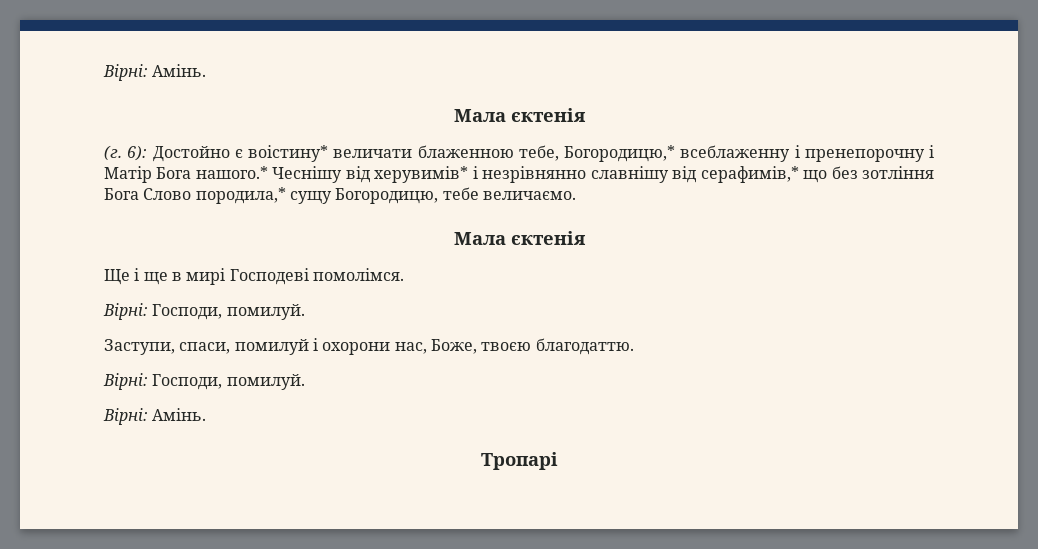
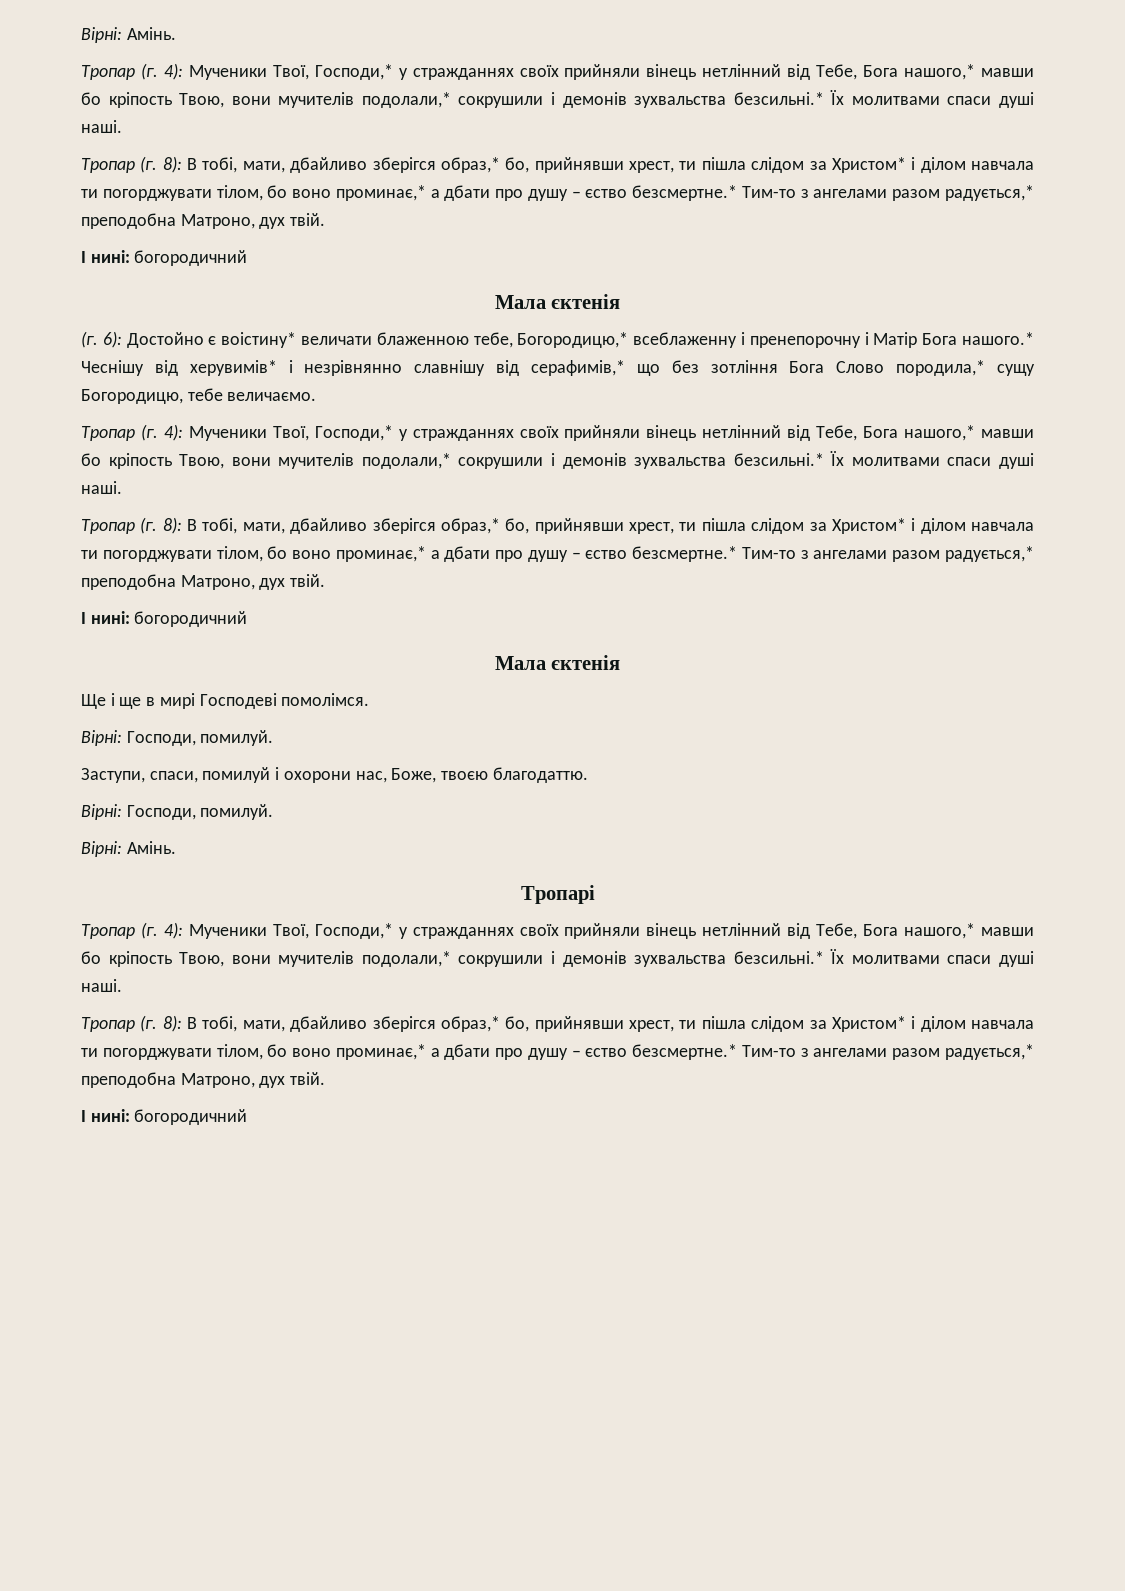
[103,64,207,81] Вірні: Амінь. -> [81,27,176,43] [81,63,1034,80] [81,90,1034,108] [81,120,122,133] [81,156,1034,173] [81,185,1034,201] [81,213,326,229] [81,250,248,266] Вірні: Амінь. // Тропар (г. 4): Мученики Твої, Господи,* у стражданнях своїх прийняли вінець нетлінний від Тебе, Бога нашого,* мавши бо кріпость Твою, вони мучителів подолали,* сокрушили і демонів зухвальства безсильні.* Їх молитвами спаси душі наші. // Тропар (г. 8): В тобі, мати, дбайливо зберігся образ,* бо, прийнявши хрест, ти пішла слідом за Христом* і ділом навчала ти погорджувати тілом, бо воно проминає,* а дбати про душу – єство безсмертне.* Тим-то з ангелами разом радується,* преподобна Матроно, дух твій. // І нині: богородичний
(576, 195) none -> [81,424,1034,441] [81,451,1034,469] [81,481,122,494] [81,517,1034,534] [81,546,1034,562] [81,574,326,590] [81,611,248,627] // Тропар (г. 4): Мученики Твої, Господи,* у стражданнях своїх прийняли вінець нетлінний від Тебе, Бога нашого,* мавши бо кріпость Твою, вони мучителів подолали,* сокрушили і демонів зухвальства безсильні.* Їх молитвами спаси душі наші. // Тропар (г. 8): В тобі, мати, дбайливо зберігся образ,* бо, прийнявши хрест, ти пішла слідом за Христом* і ділом навчала ти погорджувати тілом, бо воно проминає,* а дбати про душу – єство безсмертне.* Тим-то з ангелами разом радується,* преподобна Матроно, дух твій. // І нині: богородичний
(558, 461) none -> [81,922,1034,939] [81,949,1034,967] [81,979,122,992] [81,1015,1034,1032] [81,1044,1034,1060] [81,1072,326,1088] [81,1109,248,1125] // Тропар (г. 4): Мученики Твої, Господи,* у стражданнях своїх прийняли вінець нетлінний від Тебе, Бога нашого,* мавши бо кріпость Твою, вони мучителів подолали,* сокрушили і демонів зухвальства безсильні.* Їх молитвами спаси душі наші. // Тропар (г. 8): В тобі, мати, дбайливо зберігся образ,* бо, прийнявши хрест, ти пішла слідом за Христом* і ділом навчала ти погорджувати тілом, бо воно проминає,* а дбати про душу – єство безсмертне.* Тим-то з ангелами разом радується,* преподобна Матроно, дух твій. // І нині: богородичний

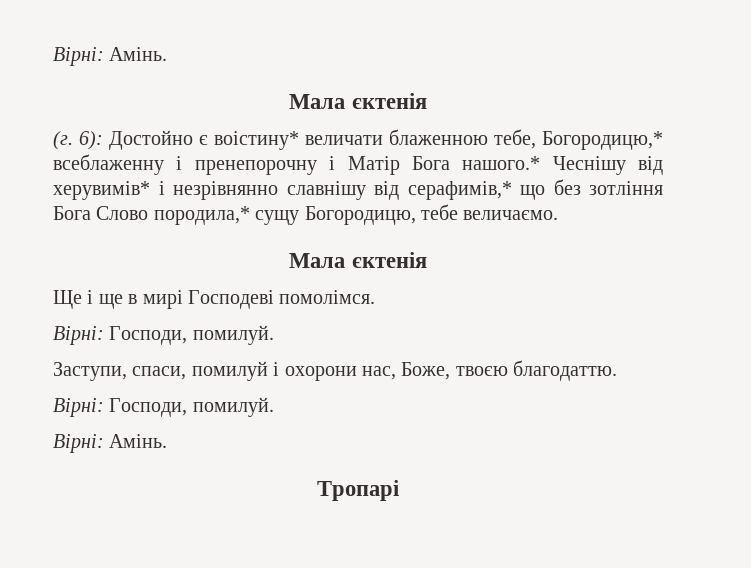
[81,27,176,43] [81,63,1034,80] [81,90,1034,108] [81,120,122,133] [81,156,1034,173] [81,185,1034,201] [81,213,326,229] [81,250,248,266] Вірні: Амінь. // Тропар (г. 4): Мученики Твої, Господи,* у стражданнях своїх прийняли вінець нетлінний від Тебе, Бога нашого,* мавши бо кріпость Твою, вони мучителів подолали,* сокрушили і демонів зухвальства безсильні.* Їх молитвами спаси душі наші. // Тропар (г. 8): В тобі, мати, дбайливо зберігся образ,* бо, прийнявши хрест, ти пішла слідом за Христом* і ділом навчала ти погорджувати тілом, бо воно проминає,* а дбати про душу – єство безсмертне.* Тим-то з ангелами разом радується,* преподобна Матроно, дух твій. // І нині: богородичний -> [53,47,168,66] Вірні: Амінь.
[81,424,1034,441] [81,451,1034,469] [81,481,122,494] [81,517,1034,534] [81,546,1034,562] [81,574,326,590] [81,611,248,627] // Тропар (г. 4): Мученики Твої, Господи,* у стражданнях своїх прийняли вінець нетлінний від Тебе, Бога нашого,* мавши бо кріпость Твою, вони мучителів подолали,* сокрушили і демонів зухвальства безсильні.* Їх молитвами спаси душі наші. // Тропар (г. 8): В тобі, мати, дбайливо зберігся образ,* бо, прийнявши хрест, ти пішла слідом за Христом* і ділом навчала ти погорджувати тілом, бо воно проминає,* а дбати про душу – єство безсмертне.* Тим-то з ангелами разом радується,* преподобна Матроно, дух твій. // І нині: богородичний -> (559, 215) none
[81,922,1034,939] [81,949,1034,967] [81,979,122,992] [81,1015,1034,1032] [81,1044,1034,1060] [81,1072,326,1088] [81,1109,248,1125] // Тропар (г. 4): Мученики Твої, Господи,* у стражданнях своїх прийняли вінець нетлінний від Тебе, Бога нашого,* мавши бо кріпость Твою, вони мучителів подолали,* сокрушили і демонів зухвальства безсильні.* Їх молитвами спаси душі наші. // Тропар (г. 8): В тобі, мати, дбайливо зберігся образ,* бо, прийнявши хрест, ти пішла слідом за Христом* і ділом навчала ти погорджувати тілом, бо воно проминає,* а дбати про душу – єство безсмертне.* Тим-то з ангелами разом радується,* преподобна Матроно, дух твій. // І нині: богородичний -> (399, 490) none

